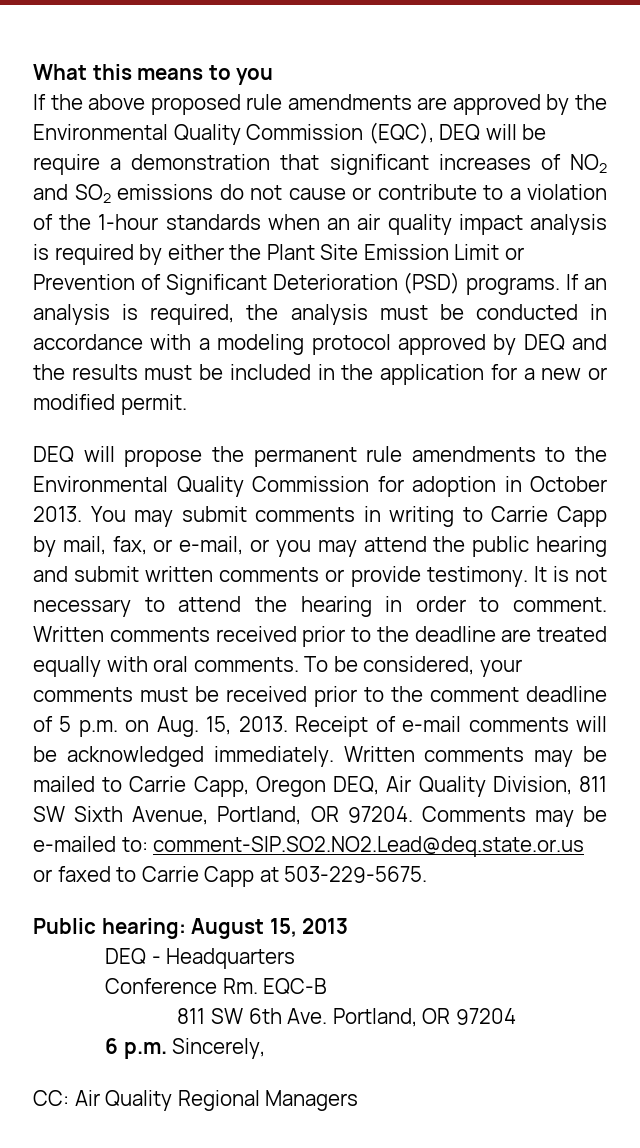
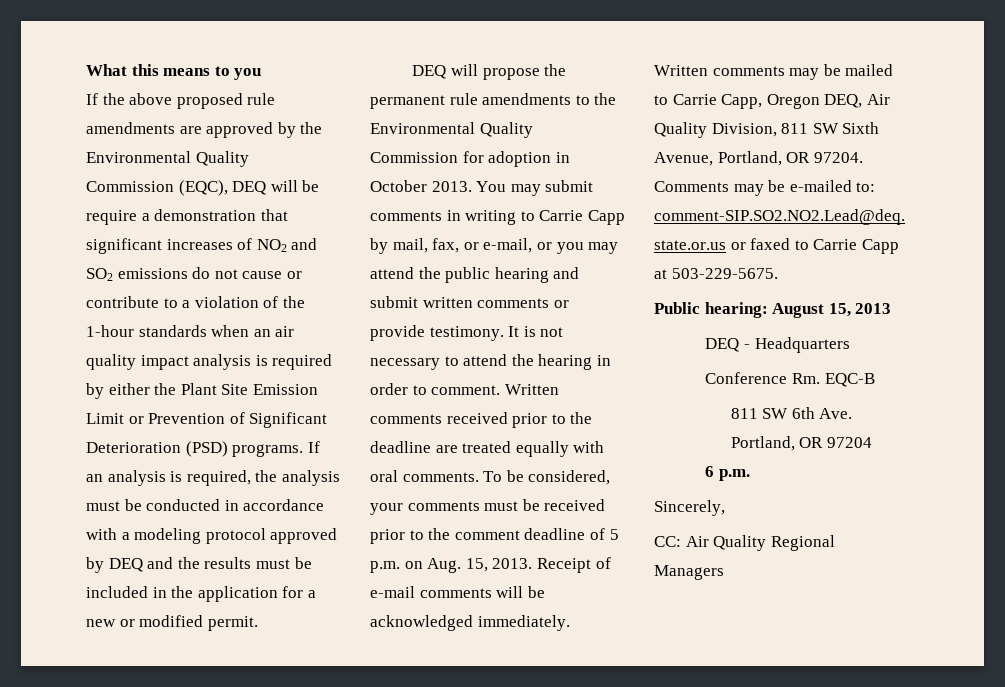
(167, 1050) none -> (750, 475) //

